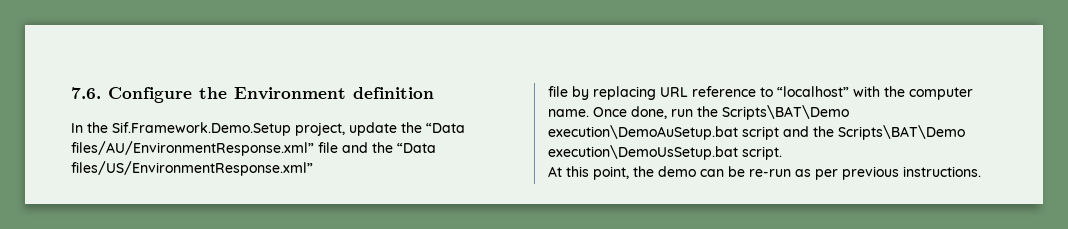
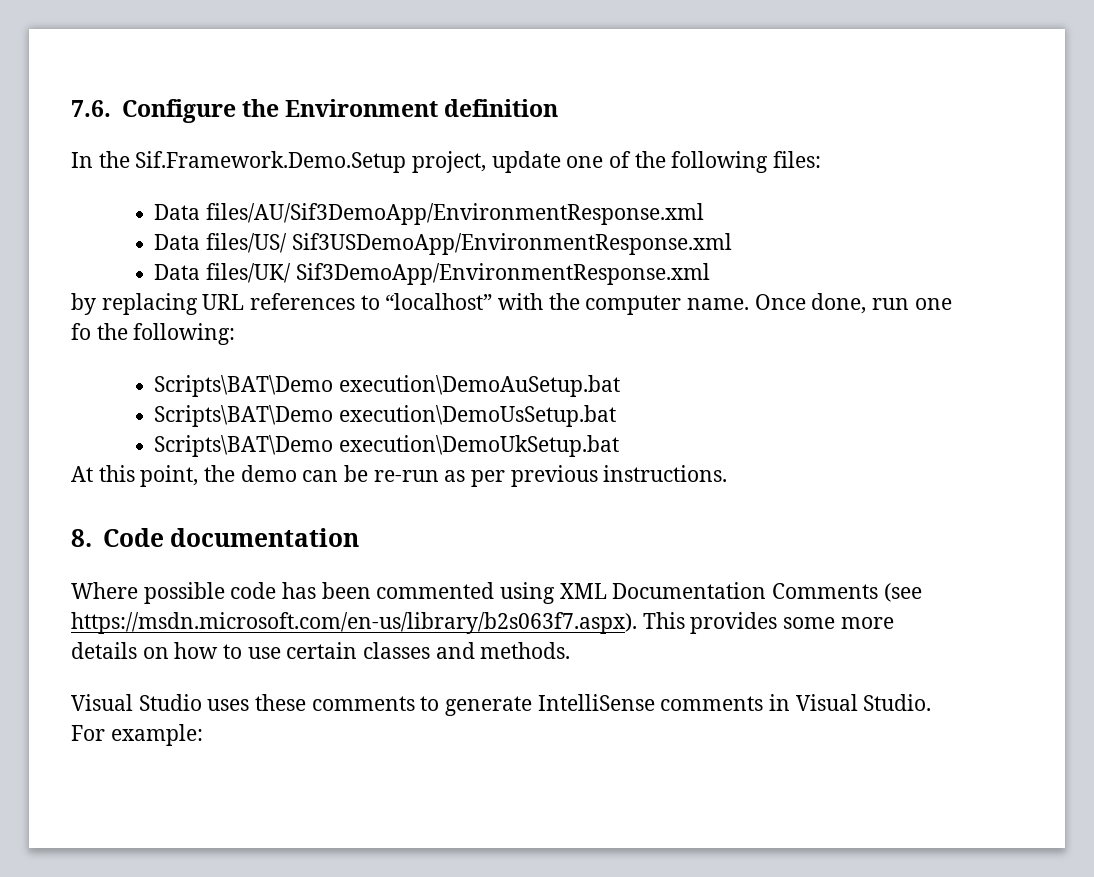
[401,122,465,133] [71,141,436,156] [71,161,313,176] [548,86,568,97] the “Data files/AU/EnvironmentResponse.xml” file and the “Data files/US/EnvironmentResponse.xml” // file -> [566,151,822,173] [154,203,705,225] [154,233,732,255] [154,263,710,285] one of the following files: // Data files/AU/Sif3DemoApp/EnvironmentResponse.xml // Data files/US/ Sif3USDemoApp/EnvironmentResponse.xml // Data files/UK/ Sif3DemoApp/EnvironmentResponse.xml //
[692,86,756,97] reference -> [250,293,356,310] references
[697,106,718,117] the -> [914,298,952,310] [71,323,236,345] one fo the following: //
[742,126,834,140] script and the -> (621, 386) //
[742,146,782,160] script. -> [154,435,620,457] // Scripts\BAT\Demo execution\DemoUkSetup.bat
(981, 171) none -> [71,528,360,547] [71,582,922,604] [71,612,894,634] [71,642,571,659] [71,694,932,716] [71,724,203,746] // 8. Code documentation // Where possible code has been commented using XML Documentation Comments (see https://msdn.microsoft.com/en-us/library/b2s063f7.aspx). This provides some more details on how to use certain classes and methods. // Visual Studio uses these comments to generate IntelliSense comments in Visual Studio. For example:

